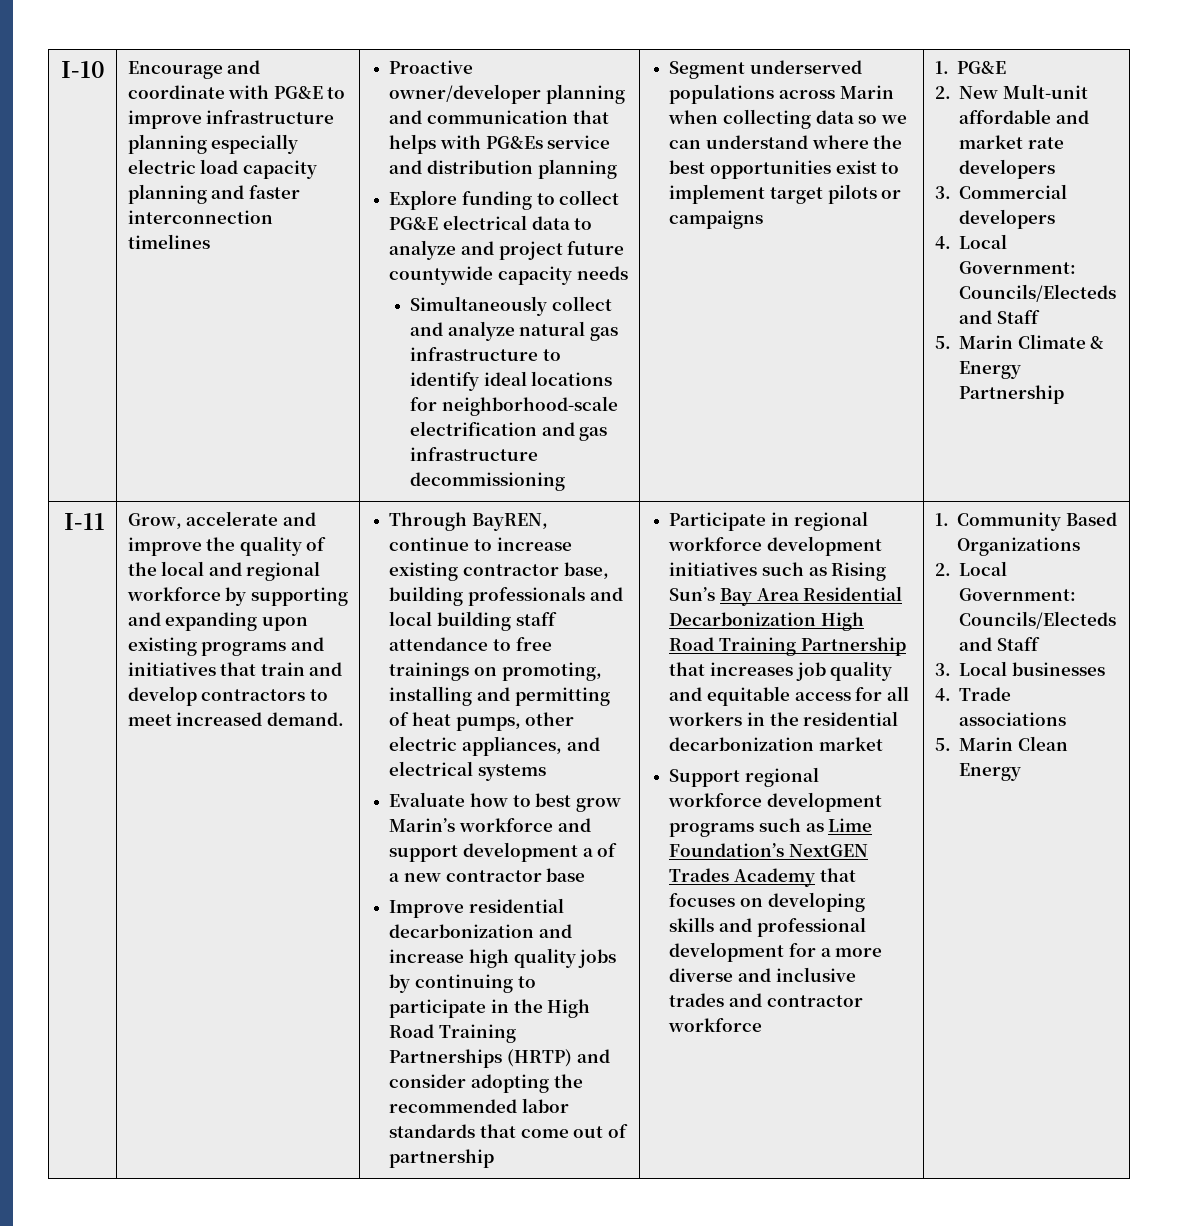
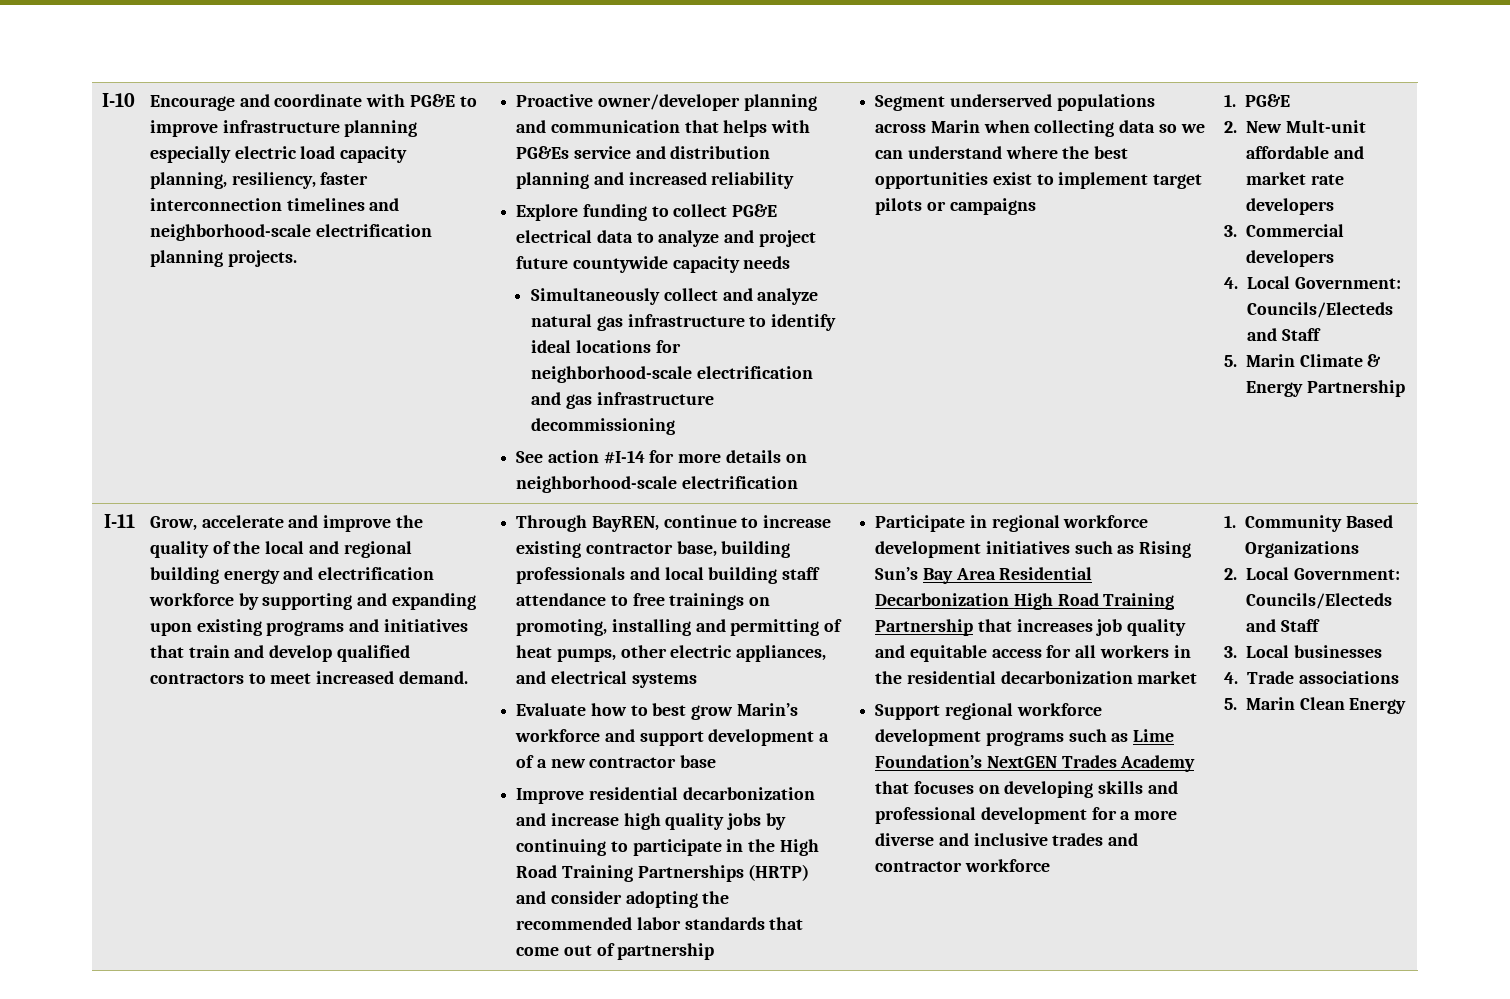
[127,184,245,204] planning and -> [150,172,316,189] planning, resiliency,
(210, 241) none -> [369,198,400,211] [150,224,432,241] [150,250,297,267] and neighborhood-scale electrification planning projects.
(617, 169) none -> [594,172,795,189] and increased reliability
(566, 481) none -> [516,450,807,464] [516,476,799,493] // See action #I-14 for more details on neighborhood-scale electrification
(321, 571) none -> [150,567,435,584] building energy and electrification
(197, 696) none -> [336,645,410,662] qualified

